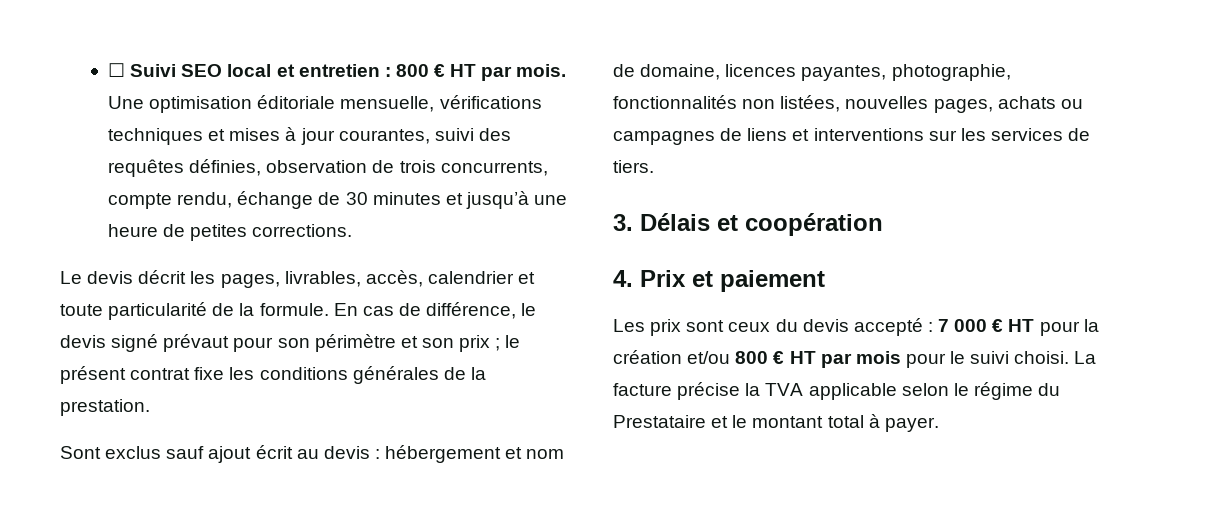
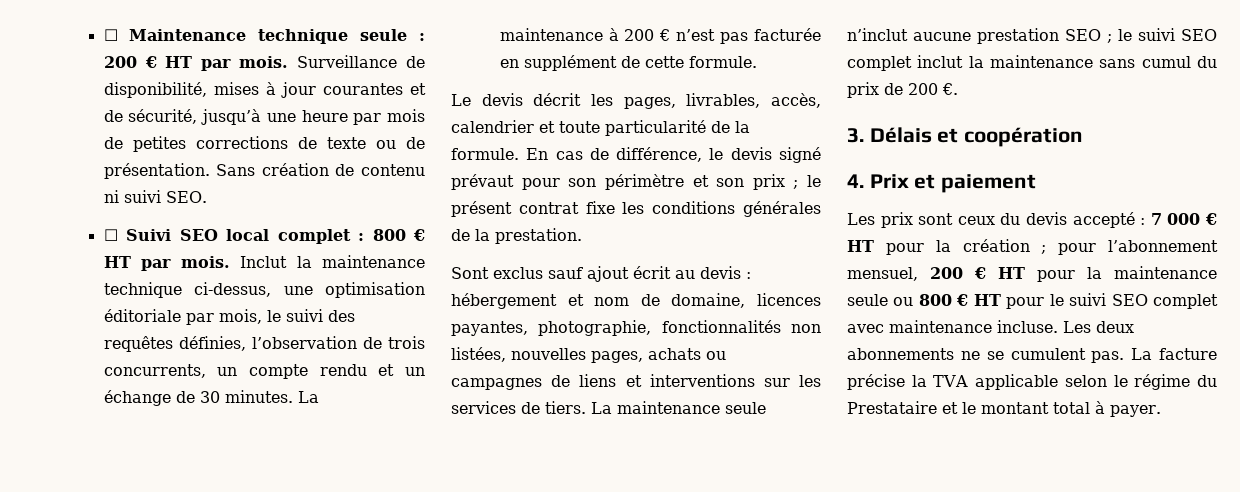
[107,63,125,77] ☐ -> [103,29,425,44] [103,55,425,71] [103,82,426,98] [103,109,425,125] [103,136,425,152] [103,163,425,179] [103,190,207,203] [103,229,118,241] ☐ Maintenance technique seule : 200 € HT par mois. Surveillance de disponibilité, mises à jour courantes et de sécurité, jusqu’à une heure par mois de petites corrections de texte ou de présentation. Sans création de contenu ni suivi SEO. // ☐
[276,64,380,77] et entretien -> [277,229,351,244] complet
[107,95,542,113] [107,127,430,145] Une optimisation éditoriale mensuelle, vérifications techniques et mises à jour courantes, -> [240,255,425,268] [103,282,425,298] [103,309,281,325] Inclut la maintenance technique ci-dessus, une optimisation éditoriale par mois, le
[266,160,368,173] observation -> [251,336,357,349] l’observation
[107,191,568,209] [107,224,353,241] compte rendu, échange de 30 minutes et jusqu’à une heure de petites corrections. -> [217,364,425,379] [103,390,319,406] [499,28,821,44] [499,55,757,71] un compte rendu et un échange de 30 minutes. La maintenance à 200 € n’est pas facturée en supplément de cette formule.
(654, 166) none -> [591,401,766,414] [847,28,1217,44] [847,55,1217,71] [847,82,958,98] La maintenance seule n’inclut aucune prestation SEO ; le suivi SEO complet inclut la maintenance sans cumul du prix de 200 €.
[687,351,901,368] et/ou 800 € HT par mois -> [1041,240,1218,255] [847,266,1217,282] [847,294,1001,306] ; pour l’abonnement mensuel, 200 € HT pour la maintenance seule ou 800 € HT
[1014,351,1070,364] choisi. -> [1111,294,1218,309] [847,320,1134,333] [847,348,1125,363] SEO complet avec maintenance incluse. Les deux abonnements ne se cumulent pas.

